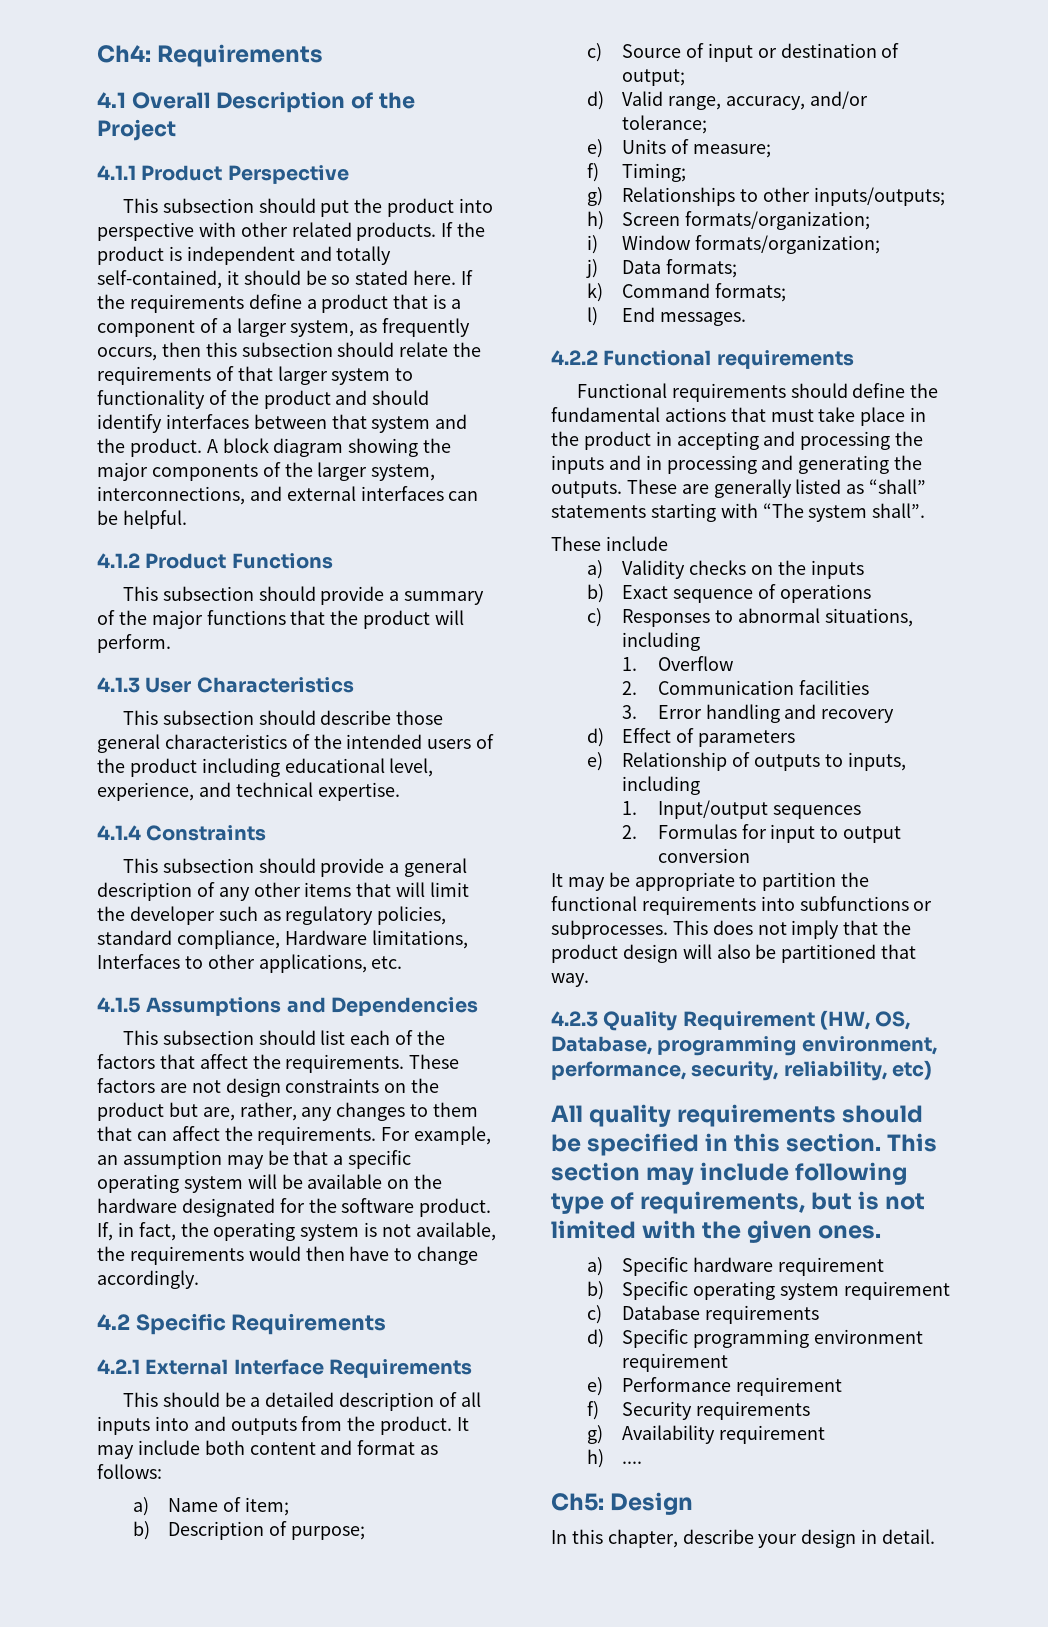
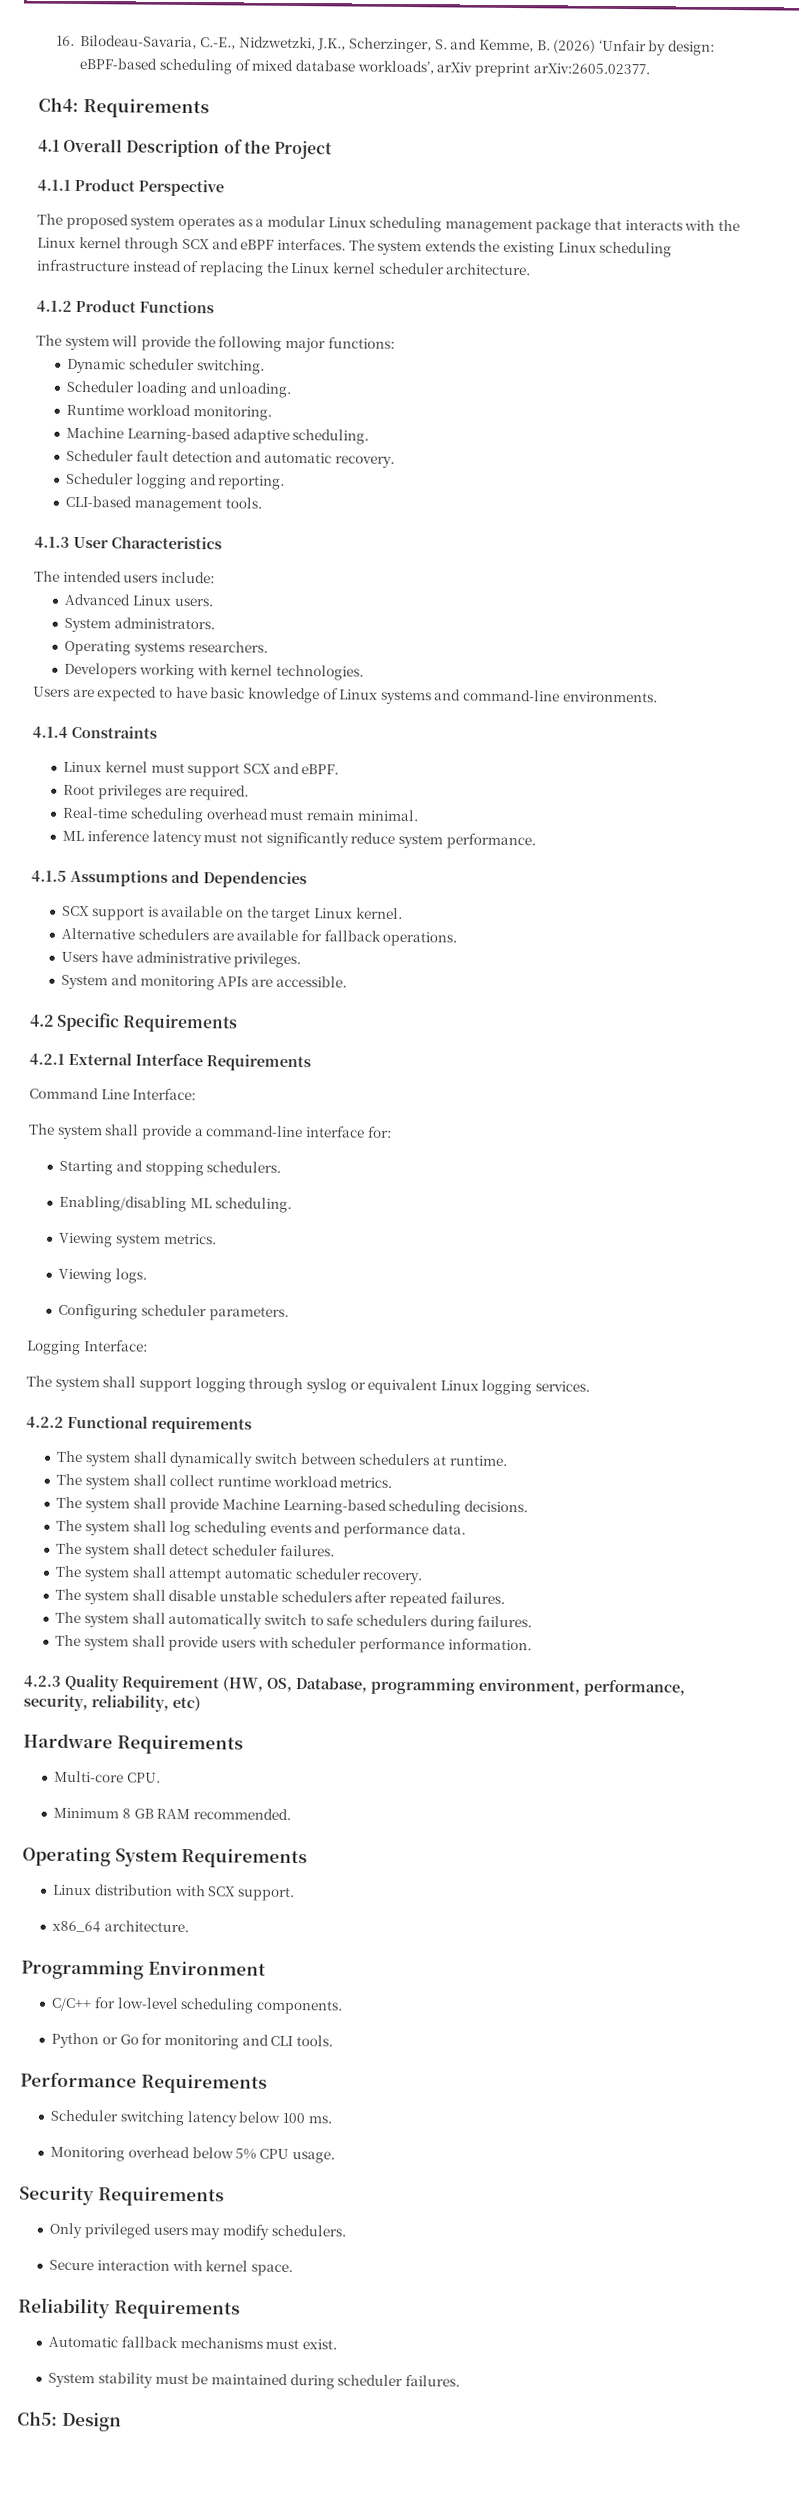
(97, 54) none -> [55,34,716,56] [79,57,650,78] 16. Bilodeau-Savaria, C.-E., Nidzwetzki, J.K., Scherzinger, S. and Kemme, B. (2026) ‘Unfair by design: eBPF-based scheduling of mixed database workloads’, arXiv preprint arXiv:2605.02377. //
[122,198,493,217] [97,222,486,241] [97,246,392,265] [97,270,474,289] [97,294,462,313] [97,318,471,337] [97,342,482,361] [97,366,414,385] [97,390,430,409] [97,414,468,433] [97,438,452,457] [97,462,436,481] [97,486,479,505] [97,510,187,529] [97,553,333,569] [122,586,485,605] [97,610,465,629] [97,634,171,653] [97,677,354,693] [122,710,444,725] [97,734,495,753] [97,758,434,777] [97,782,400,801] [97,825,267,841] [122,858,468,877] [97,882,470,901] [97,906,447,925] [97,930,468,949] [97,954,403,973] [97,997,478,1016] [122,1030,445,1045] [97,1054,460,1073] [97,1078,440,1097] [97,1102,479,1121] [97,1126,492,1145] [97,1150,412,1169] [97,1174,443,1193] [97,1198,492,1217] [97,1222,496,1241] [97,1246,479,1265] [97,1270,199,1289] This subsection should put the product into perspective with other related products. If the product is independent and totally self-contained, it should be so stated here. If the requirements define a product that is a component of a larger system, as frequently occurs, then this subsection should relate the requirements of that larger system to functionality of the product and should identify interfaces between that system and the product. A block diagram showing the major components of the larger system, interconnections, and external interfaces can be helpful. // 4.1.2 Product Functions // This subsection should provide a summary of the major functions that the product will perform. // 4.1.3 User Characteristics // This subsection should describe those general characteristics of the intended users of the product including educational level, experience, and technical expertise. // 4.1.4 Constraints // This subsection should provide a general description of any other items that will limit the developer such as regulatory policies, standard compliance, Hardware limitations, Interfaces to other applications, etc. // 4.1.5 Assumptions and Dependencies // This subsection should list each of the factors that affect the requirements. These factors are not design constraints on the product but are, rather, any changes to them that can affect the requirements. For example, an assumption may be that a specific operating system will be available on the hardware designated for the software product. If, in fact, the operating system is not available, the requirements would then have to change accordingly. -> [37,213,741,234] [37,236,673,258] [37,259,532,277] [36,299,214,314] [36,334,395,353] [67,358,265,375] [66,380,293,398] [66,404,272,421] [66,426,370,445] [66,449,395,468] [66,472,286,490] [65,495,262,513] [34,536,222,550] [34,570,215,584] [64,593,214,607] [64,617,216,633] [64,640,268,656] [64,662,365,681] [33,686,658,705] [32,725,157,739] [63,761,340,778] [63,784,250,801] [62,806,419,824] [62,830,536,850] [31,869,307,889] [62,905,403,923] [61,927,458,947] [61,951,302,969] [61,974,347,991] The proposed system operates as a modular Linux scheduling management package that interacts with the Linux kernel through SCX and eBPF interfaces. The system extends the existing Linux scheduling infrastructure instead of replacing the Linux kernel scheduler architecture. // 4.1.2 Product Functions // The system will provide the following major functions: // Dynamic scheduler switching. // Scheduler loading and unloading. // Runtime workload monitoring. // Machine Learning-based adaptive scheduling. // Scheduler fault detection and automatic recovery. // Scheduler logging and reporting. // CLI-based management tools. // 4.1.3 User Characteristics // The intended users include: // Advanced Linux users. // System administrators. // Operating systems researchers. // Developers working with kernel technologies. // Users are expected to have basic knowledge of Linux systems and command-line environments. // 4.1.4 Constraints // Linux kernel must support SCX and eBPF. // Root privileges are required. // Real-time scheduling overhead must remain minimal. // ML inference latency must not significantly reduce system performance. // 4.1.5 Assumptions and Dependencies // SCX support is available on the target Linux kernel. // Alternative schedulers are available for fallback operations. // Users have administrative privileges. // System and monitoring APIs are accessible.
[122,1392,481,1411] [97,1416,470,1435] [97,1440,439,1459] [97,1464,162,1479] [132,1497,289,1516] [132,1521,365,1540] [586,43,900,62] [622,69,686,86] [586,91,868,110] [622,115,708,134] [586,139,771,158] [586,163,687,182] [586,187,945,206] [586,211,871,230] [586,235,881,254] [585,259,738,278] [586,283,787,302] [586,307,747,326] [551,350,854,369] [576,383,939,402] [551,407,927,426] [551,431,924,450] [551,455,923,474] [551,479,927,498] [551,503,926,522] [551,536,668,551] [586,560,864,579] [586,584,871,603] [586,608,913,627] [622,632,701,651] [622,656,733,671] [622,680,869,695] [622,704,895,723] [586,728,795,747] [586,752,906,771] [622,776,701,795] [622,800,861,819] [622,824,902,843] [657,848,750,863] [551,872,870,891] [551,896,933,915] [551,920,912,939] [551,944,917,963] [551,973,589,987] This should be a detailed description of all inputs into and outputs from the product. It may include both content and format as follows: // a) Name of item; // b) Description of purpose; // c) Source of input or destination of output; // d) Valid range, accuracy, and/or tolerance; // e) Units of measure; // f) Timing; // g) Relationships to other inputs/outputs; // h) Screen formats/organization; // i) Window formats/organization; // j) Data formats; // k) Command formats; // l) End messages. // 4.2.2 Functional requirements // Functional requirements should define the fundamental actions that must take place in the product in accepting and processing the inputs and in processing and generating the outputs. These are generally listed as “shall” statements starting with “The system shall”. // These include // a) Validity checks on the inputs // b) Exact sequence of operations // c) Responses to abnormal situations, including // 1. Overflow // 2. Communication facilities // 3. Error handling and recovery // d) Effect of parameters // e) Relationship of outputs to inputs, including // 1. Input/output sequences // 2. Formulas for input to output conversion // It may be appropriate to partition the functional requirements into subfunctions or subprocesses. This does not imply that the product design will also be partitioned that way. -> [29,1087,197,1101] [29,1123,392,1141] [59,1160,282,1177] [59,1195,292,1213] [59,1232,217,1248] [58,1268,148,1284] [58,1303,289,1321] [27,1340,148,1356] [26,1375,591,1396] [26,1415,252,1434] [57,1450,508,1468] [56,1473,393,1490] [56,1496,528,1516] [56,1519,466,1539] [56,1542,335,1559] [55,1565,424,1585] [55,1588,505,1608] [55,1611,533,1631] [55,1634,532,1654] Command Line Interface: // The system shall provide a command-line interface for: // Starting and stopping schedulers. // Enabling/disabling ML scheduling. // Viewing system metrics. // Viewing logs. // Configuring scheduler parameters. // Logging Interface: // The system shall support logging through syslog or equivalent Linux logging services. // 4.2.2 Functional requirements // The system shall dynamically switch between schedulers at runtime. // The system shall collect runtime workload metrics. // The system shall provide Machine Learning-based scheduling decisions. // The system shall log scheduling events and performance data. // The system shall detect scheduler failures. // The system shall attempt automatic scheduler recovery. // The system shall disable unstable schedulers after repeated failures. // The system shall automatically switch to safe schedulers during failures. // The system shall provide users with scheduler performance information.
[551,1104,924,1127] [551,1133,938,1156] [551,1162,908,1185] [551,1191,926,1214] [551,1220,882,1243] [586,1257,884,1276] [586,1281,950,1300] [586,1305,820,1324] [586,1329,923,1348] [622,1353,729,1372] [586,1377,843,1396] [586,1401,811,1420] [586,1425,826,1444] [586,1449,643,1468] [551,1492,694,1515] [551,1529,936,1548] All quality requirements should be specified in this section. This section may include following type of requirements, but is not limited with the given ones. // a) Specific hardware requirement // b) Specific operating system requirement // c) Database requirements // d) Specific programming environment requirement // e) Performance requirement // f) Security requirements // g) Availability requirement // h) .... // Ch5: Design // In this chapter, describe your design in detail. -> [23,1733,243,1755] [54,1770,162,1783] [53,1807,292,1821] [22,1846,308,1869] [53,1884,296,1902] [52,1920,190,1933] [21,1959,266,1980] [51,1997,344,2015] [51,2032,333,2050] [20,2072,267,2094] [50,2109,332,2127] [50,2146,335,2164] [19,2185,224,2207] [49,2222,346,2240] [49,2259,294,2277] [18,2297,240,2320] [48,2336,338,2350] [48,2372,460,2390] [17,2411,122,2432] Hardware Requirements // Multi-core CPU. // Minimum 8 GB RAM recommended. // Operating System Requirements // Linux distribution with SCX support. // x86_64 architecture. // Programming Environment // C/C++ for low-level scheduling components. // Python or Go for monitoring and CLI tools. // Performance Requirements // Scheduler switching latency below 100 ms. // Monitoring overhead below 5% CPU usage. // Security Requirements // Only privileged users may modify schedulers. // Secure interaction with kernel space. // Reliability Requirements // Automatic fallback mechanisms must exist. // System stability must be maintained during scheduler failures. // Ch5: Design

